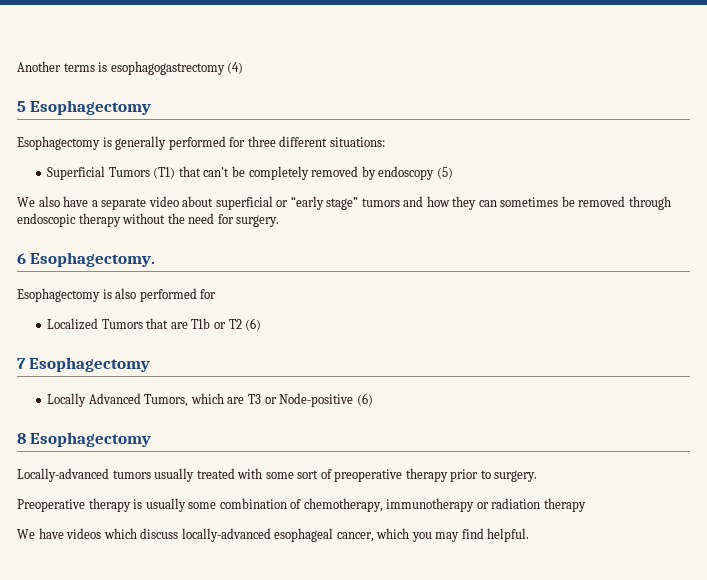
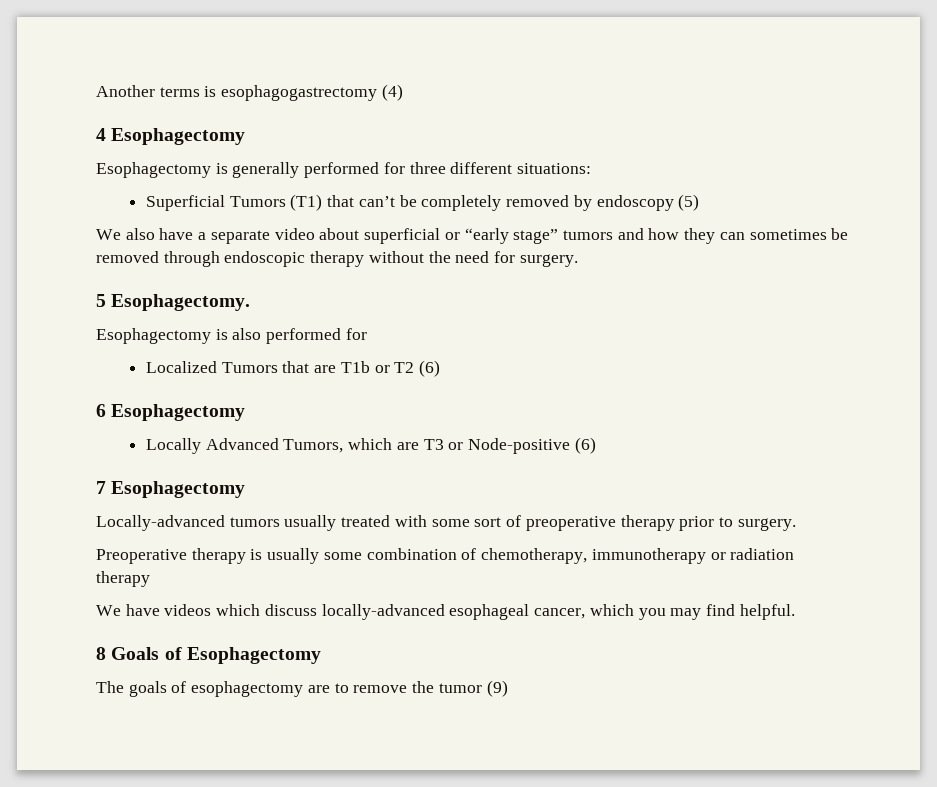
[17,101,26,112] 5 -> [96,128,106,141] 4
[17,253,26,264] 6 -> [96,294,106,307] 5
[17,358,26,369] 7 -> [96,404,106,417] 6
[17,433,26,444] 8 -> [96,481,106,494] 7
(530, 535) none -> [96,647,321,664] [96,680,508,697] // 8 Goals of Esophagectomy // The goals of esophagectomy are to remove the tumor (9)

